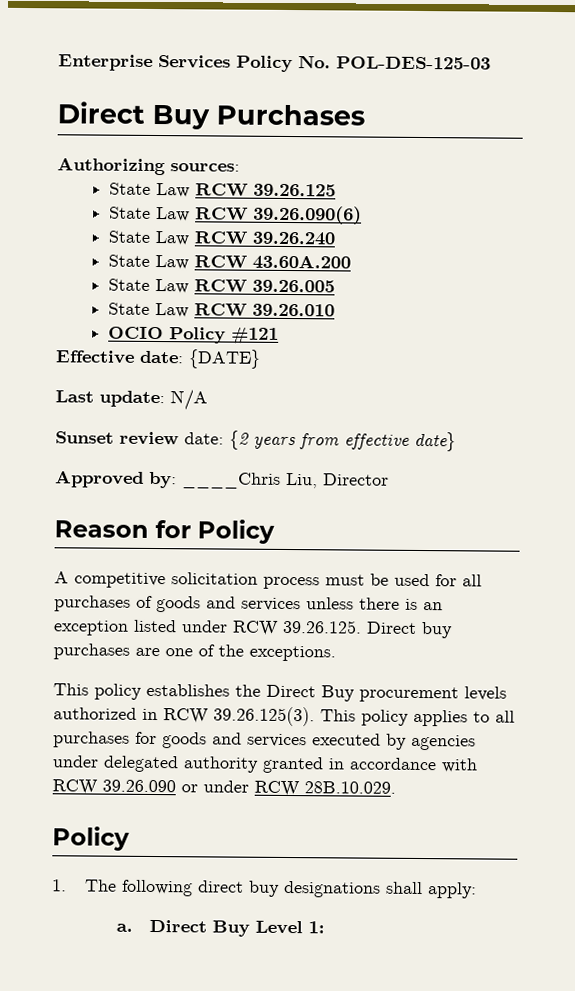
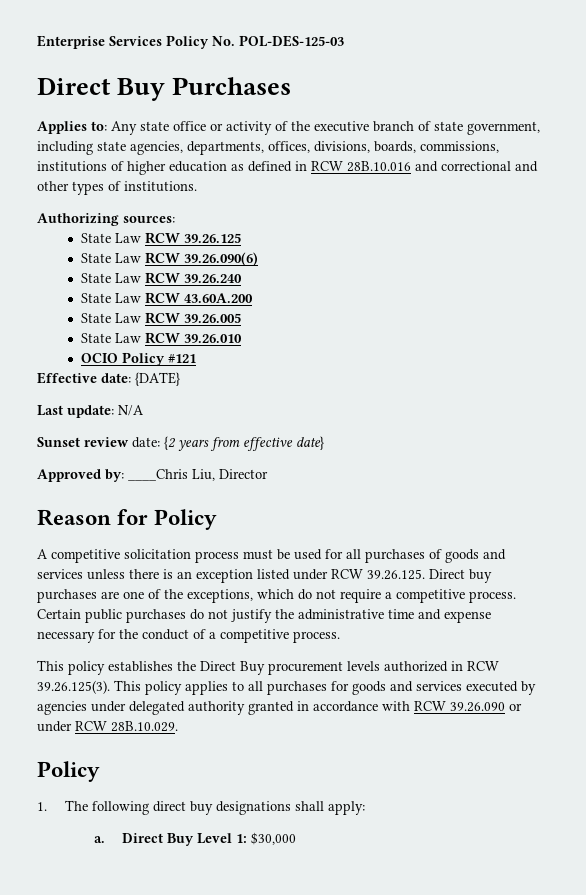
(365, 115) none -> [37,121,540,135] [37,141,499,155] [37,161,538,175] [37,181,197,195] // Applies to: Any state office or activity of the executive branch of state government, including state agencies, departments, offices, divisions, boards, commissions, institutions of higher education as defined in RCW 28B.10.016 and correctional and other types of institutions.
[249,645,336,662] exceptions. -> [187,589,516,603] [37,609,491,623] [37,629,340,643] exceptions, which do not require a competitive process. Certain public purchases do not justify the administrative time and expense necessary for the conduct of a competitive process.
(325, 927) none -> [251,832,297,845] $30,000

